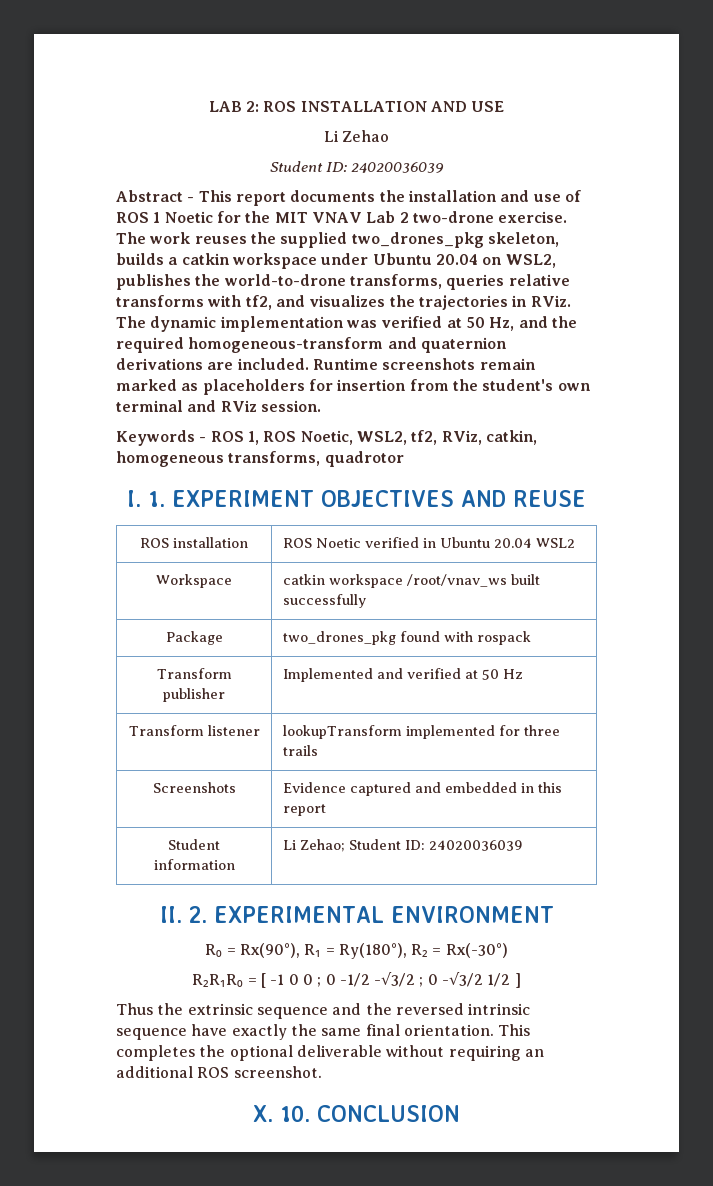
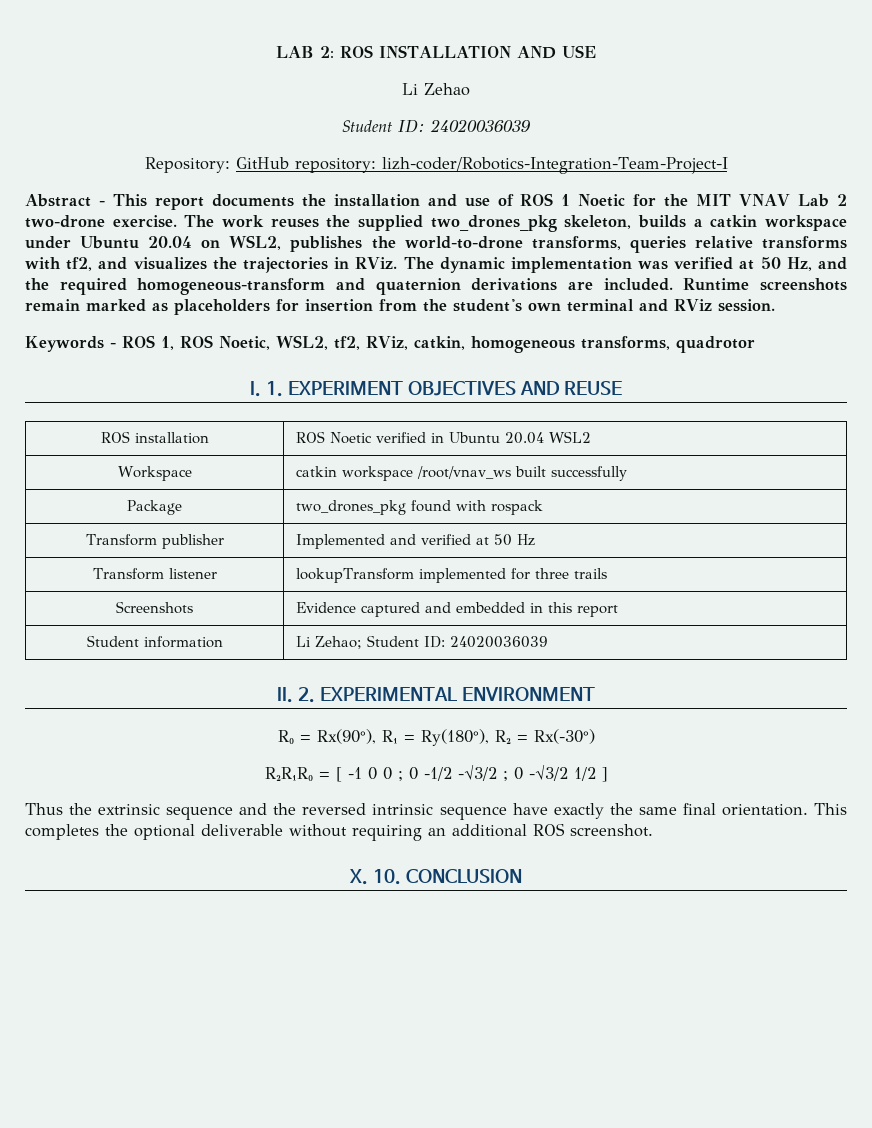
(445, 167) none -> [144,157,728,174] // Repository: GitHub repository: lizh-coder/Robotics-Integration-Team-Project-I

